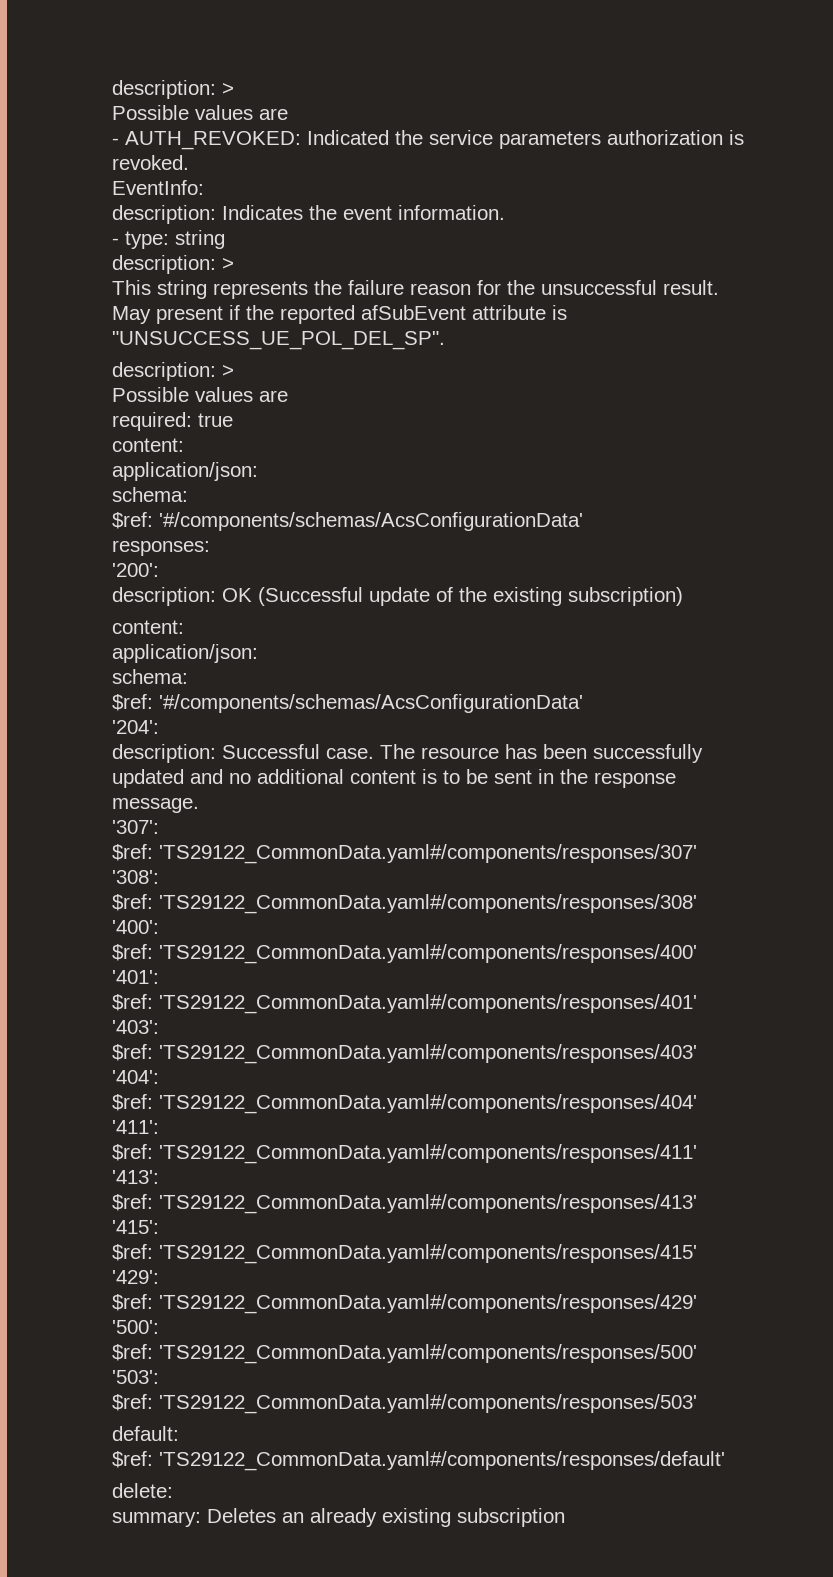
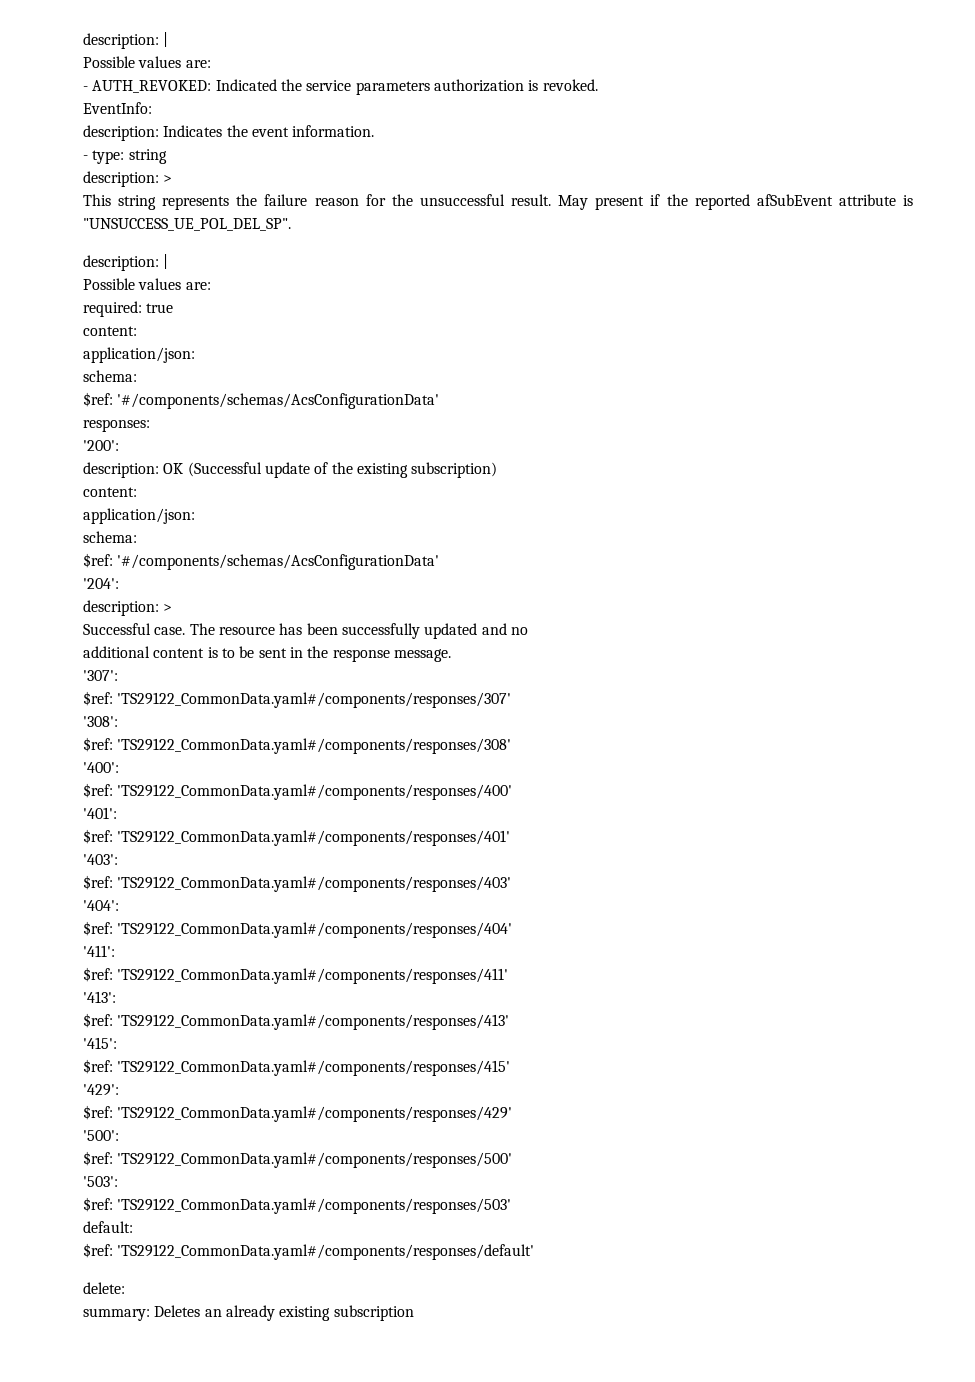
[112,80,234,99] [112,105,288,120] description: > // Possible values are -> [83,32,169,49] [83,56,211,68] description: | // Possible values are:
[222,365,234,377] [112,387,288,402] > // Possible values are -> [163,254,169,269] [83,278,211,290] | // Possible values are:
(216, 753) none -> [163,604,173,612] > //
(251, 778) none -> (528, 631) //

